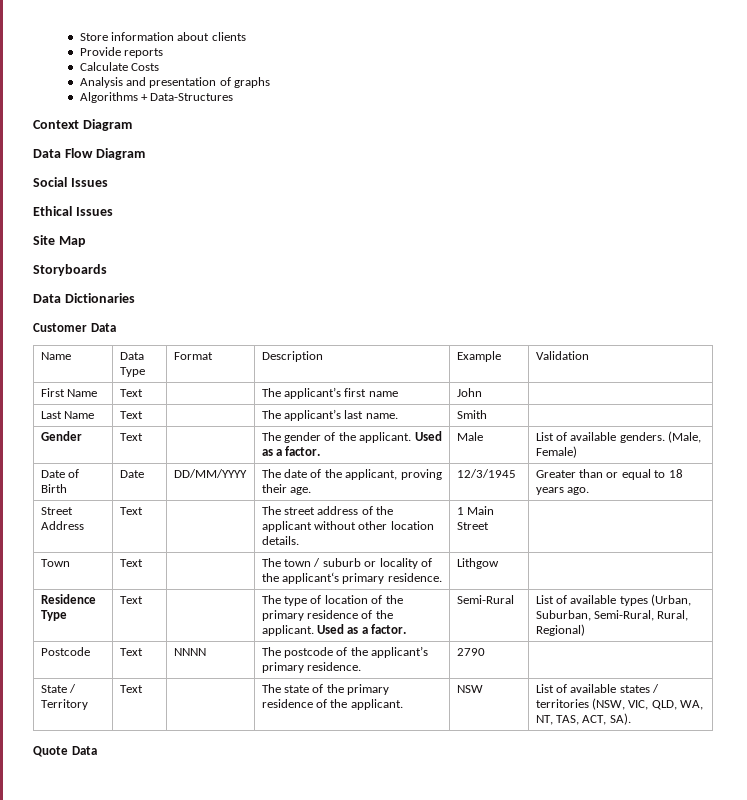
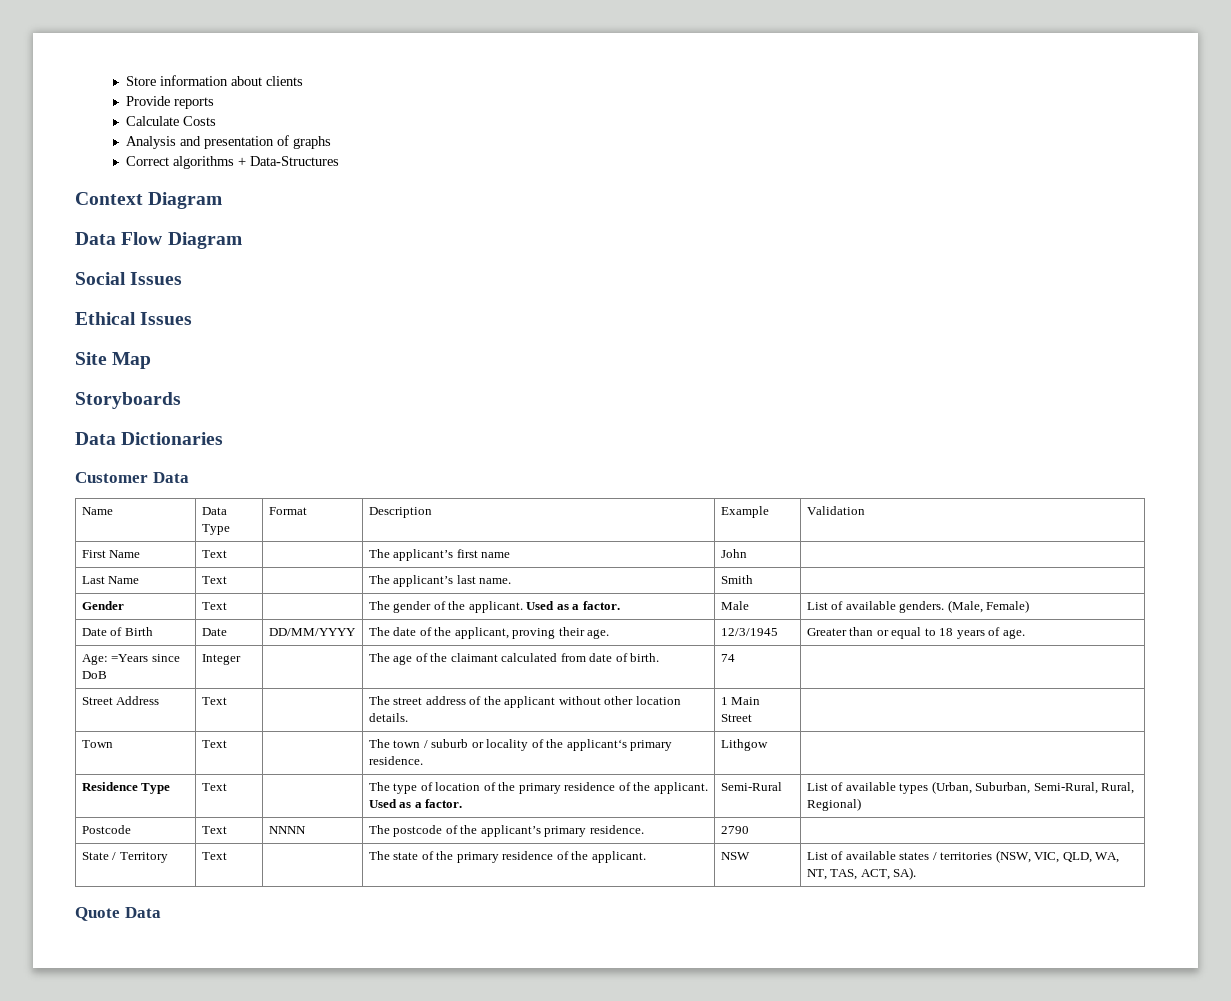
[79,92,138,103] Algorithms -> [125,156,234,169] Correct algorithms
[567,487,590,495] ago. -> [988,627,1025,639] [81,654,180,665] [81,671,107,679] [201,654,241,665] [368,653,660,665] [720,654,735,662] of age. // Age: =Years since DoB | Integer | | The age of the claimant calculated from date of birth. | 74 |

